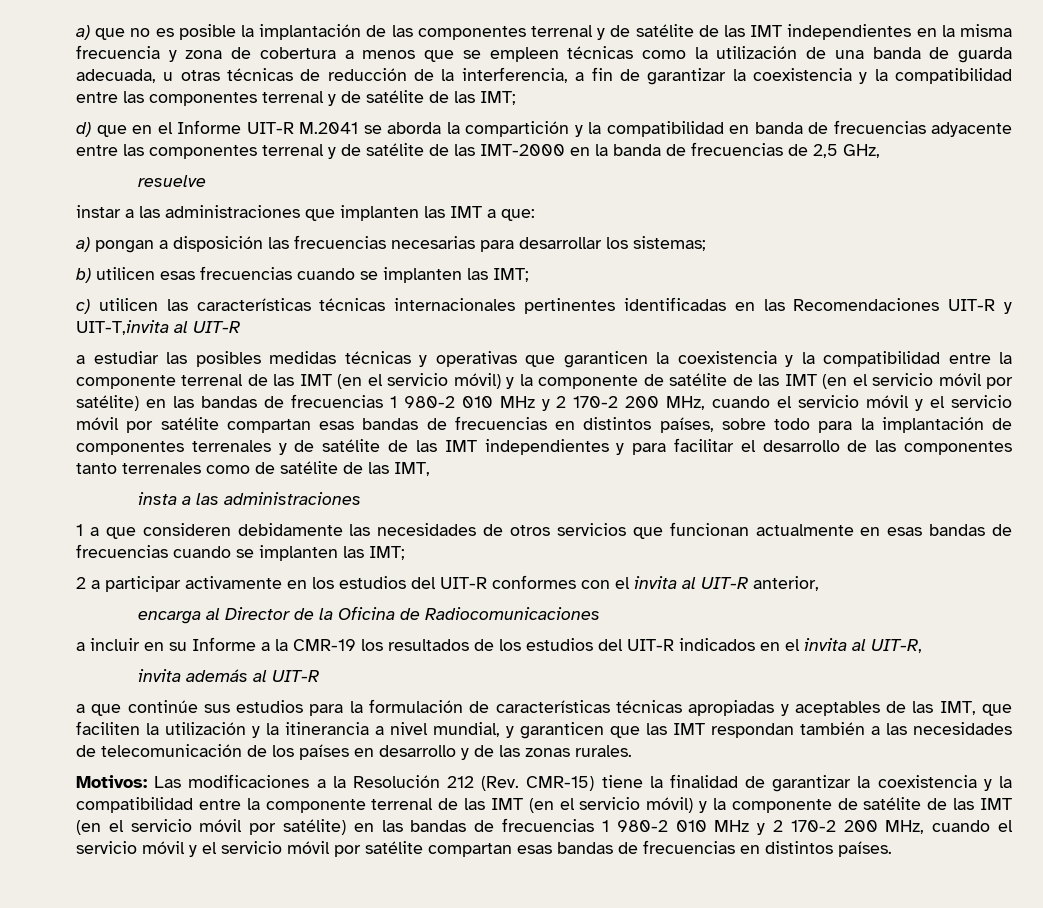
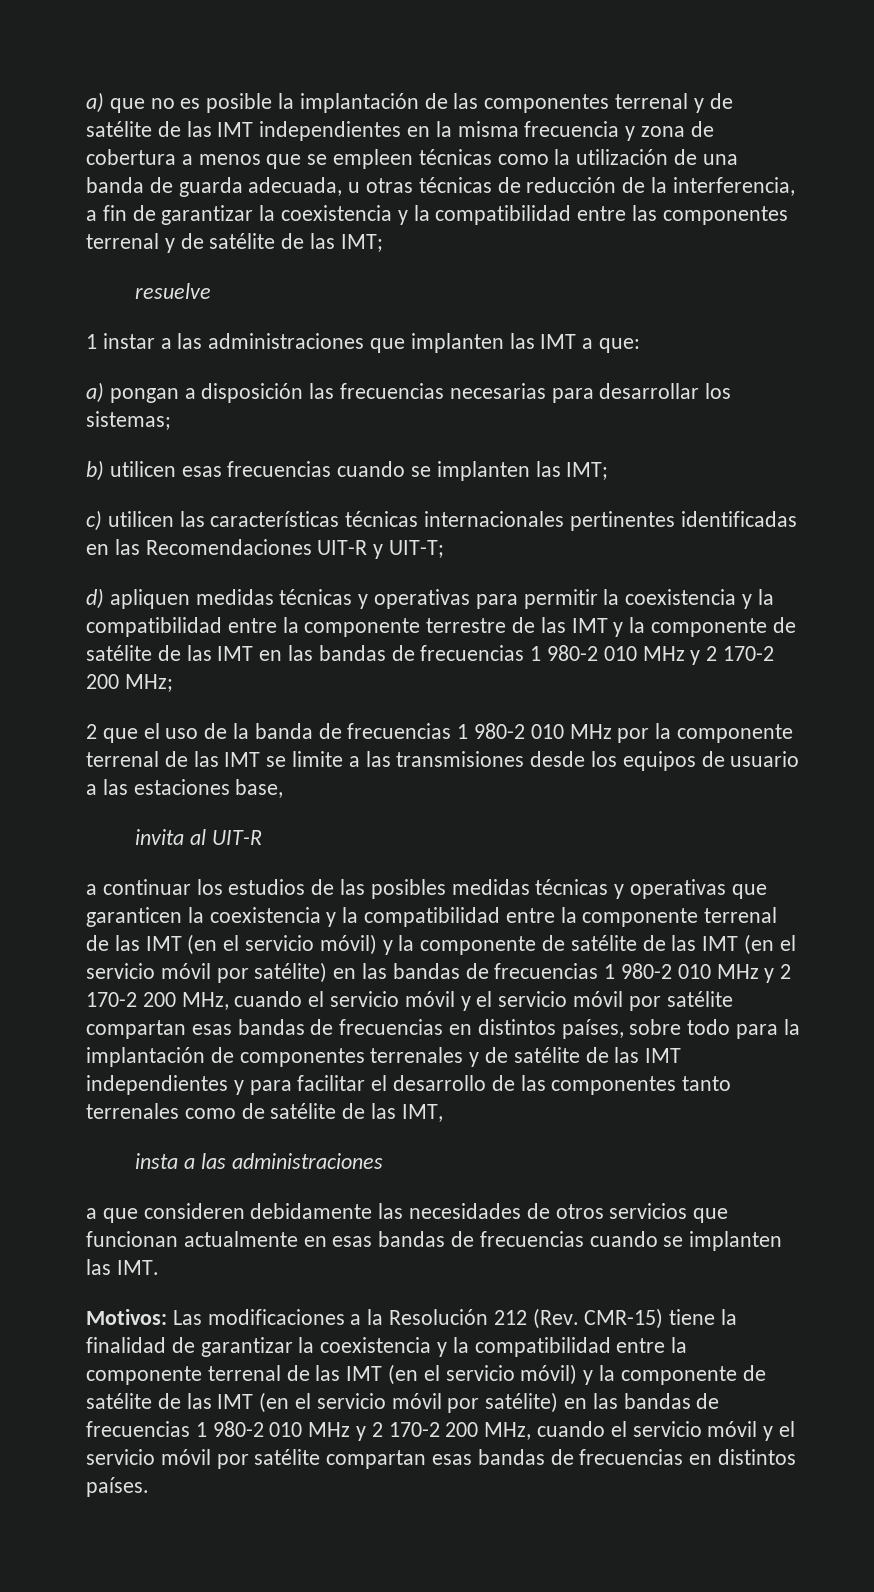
[76,120,1012,137] [76,142,880,159] // d) que en el Informe UIT-R M.2041 se aborda la compartición y la compatibilidad en banda de frecuencias adyacente entre las componentes terrenal y de satélite de las IMT-2000 en la banda de frecuencias de 2,5 GHz, -> (383, 243) none
(207, 181) none -> [86,334,97,349] 1
[76,320,240,335] [76,351,159,364] UIT-T,invita al UIT-R // a estudiar -> [389,540,445,558] [86,588,774,609] [86,617,796,637] [86,645,775,665] [86,674,173,692] [86,723,794,743] [86,751,800,771] [86,779,284,798] [135,829,262,845] [86,879,335,895] UIT-T; // d) apliquen medidas técnicas y operativas para permitir la coexistencia y la compatibilidad entre la componente terrestre de las IMT y la componente de satélite de las IMT en las bandas de frecuencias 1 980-2 010 MHz y 2 170-2 200 MHz; // 2 que el uso de la banda de frecuencias 1 980-2 010 MHz por la componente terrenal de las IMT se limite a las transmisiones desde los equipos de usuario a las estaciones base, // invita al UIT-R // a continuar los estudios de
[76,524,83,536] 1 -> (383, 1161) none
[369,546,405,560] [76,575,819,592] [138,606,601,624] [76,637,922,653] [138,669,320,682] [76,699,1012,716] [76,721,1012,739] [76,744,632,760] IMT; // 2 a participar activamente en los estudios del UIT-R conformes con el invita al UIT-R anterior, // encarga al Director de la Oficina de Radiocomunicaciones // a incluir en su Informe a la CMR-19 los resultados de los estudios del UIT-R indicados en el invita al UIT-R, // invita además al UIT-R // a que continúe sus estudios para la formulación de características técnicas apropiadas y aceptables de las IMT, que faciliten la utilización y la itinerancia a nivel mundial, y garanticen que las IMT respondan también a las necesidades de telecomunicación de los países en desarrollo y de las zonas rurales. -> [116,1260,159,1275] IMT.

